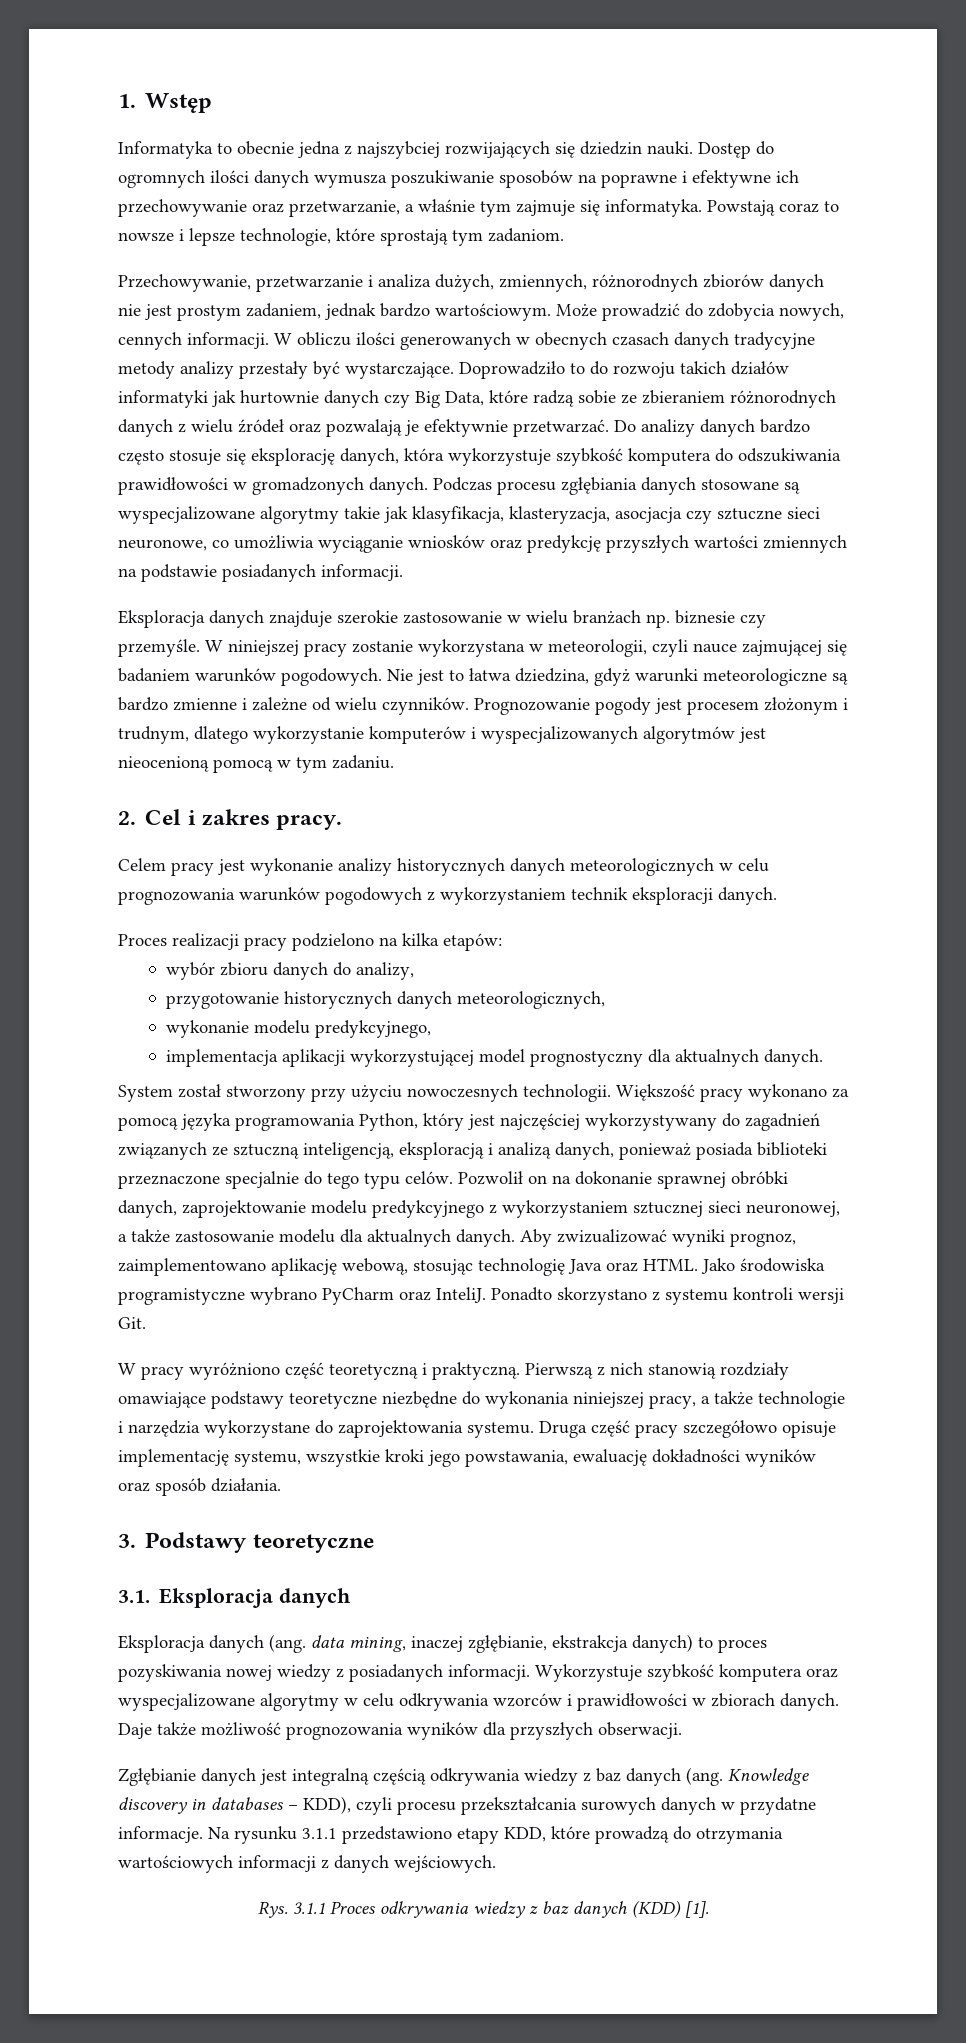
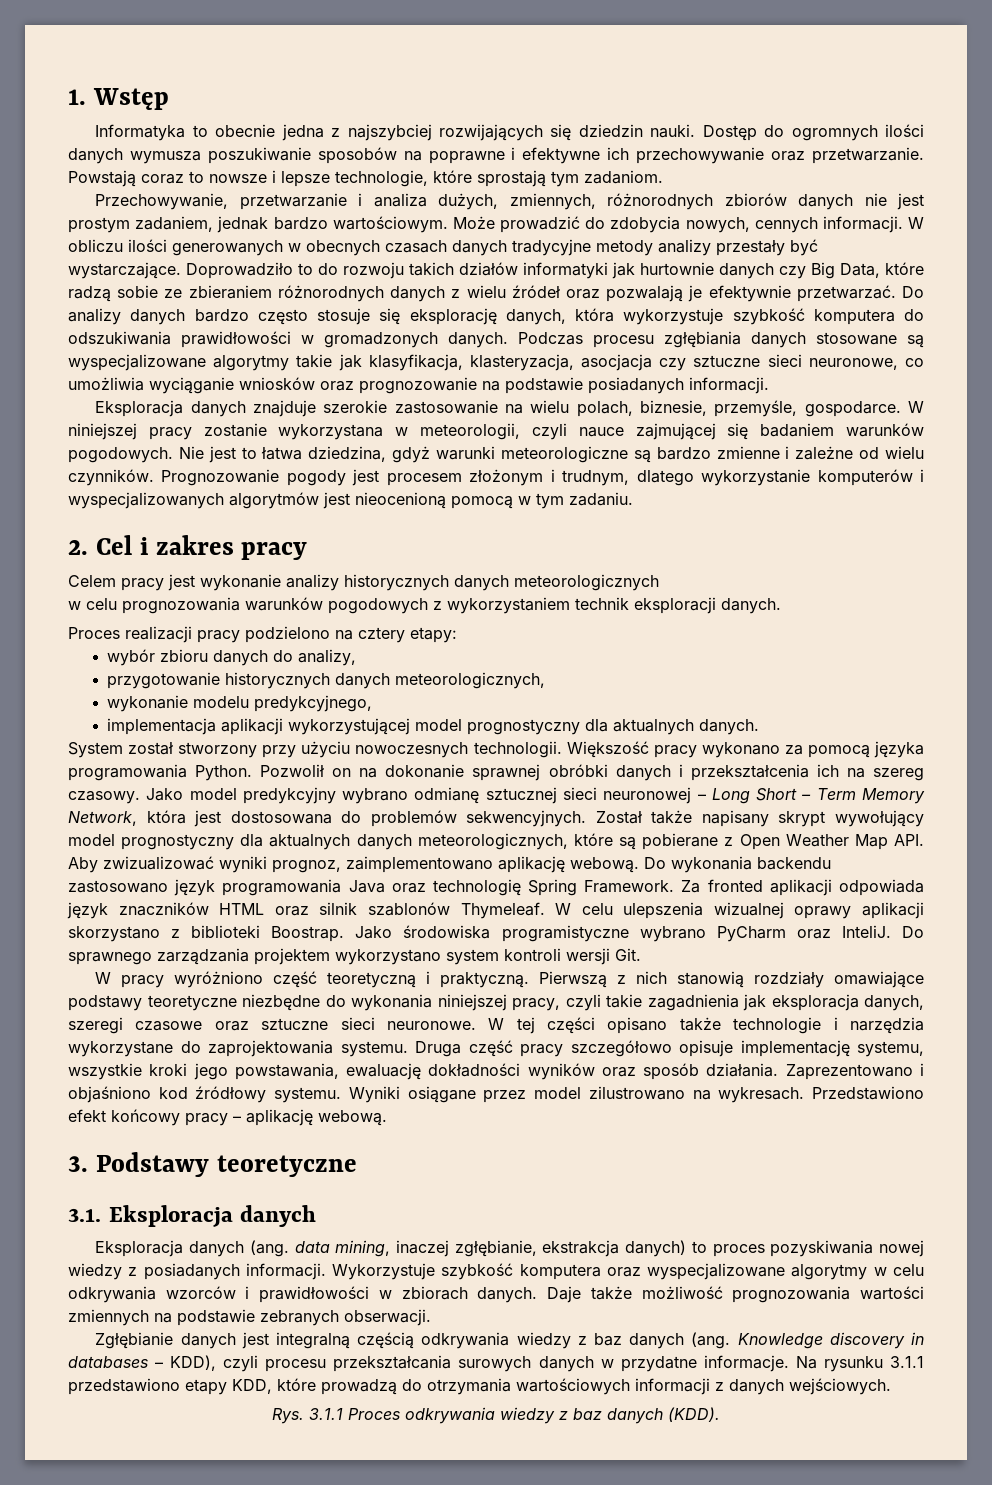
[289,199,702,217] przetwarzanie, a właśnie tym zajmuje się informatyka. -> [812,147,924,164] przetwarzanie.
[527,535,847,553] predykcję przyszłych wartości zmiennych -> [359,377,477,394] prognozowanie
[507,610,766,628] [118,639,200,657] w wielu branżach np. biznesie czy przemyśle. -> [505,400,901,417] na wielu polach, biznesie, przemyśle, gospodarce.
[276,815,343,830] pracy. -> [241,542,308,560] pracy
(714, 867) none -> (659, 582) //
[402,933,502,951] kilka etapów: -> [358,627,457,643] cztery etapy:
[359,1113,820,1131] [118,1142,827,1160] [118,1171,453,1189] Python, który jest najczęściej wykorzystywany do zagadnień związanych ze sztuczną inteligencją, eksploracją i analizą danych, ponieważ posiada biblioteki przeznaczone specjalnie do tego typu celów. -> [195,765,253,781] Python.
[118,1200,840,1218] [118,1229,515,1247] danych, zaprojektowanie modelu predykcyjnego z wykorzystaniem sztucznej sieci neuronowej, a także zastosowanie modelu dla aktualnych danych. -> [615,764,925,781] [68,787,926,804] [68,810,924,827] [68,833,925,850] danych i przekształcenia ich na szereg czasowy. Jako model predykcyjny wybrano odmianę sztucznej sieci neuronowej – Long Short – Term Memory Network, która jest dostosowana do problemów sekwencyjnych. Został także napisany skrypt wywołujący model prognostyczny dla aktualnych danych meteorologicznych, które są pobierane z Open Weather Map API.
[342,1258,698,1276] webową, stosując technologię Java oraz HTML. -> [570,856,831,873] [68,879,924,896] [67,902,925,919] [68,925,345,942] webową. Do wykonania backendu zastosowano język programowania Java oraz technologię Spring Framework. Za fronted aplikacji odpowiada język znaczników HTML oraz silnik szablonów Thymeleaf. W celu ulepszenia wizualnej oprawy aplikacji skorzystano z biblioteki Boostrap.
[491,1287,728,1305] Ponadto skorzystano z systemu -> [902,926,925,938] [68,948,499,965] Do sprawnego zarządzania projektem wykorzystano system
[701,1396,710,1404] a -> [565,994,924,1011] [68,1017,668,1034] czyli takie zagadnienia jak eksploracja danych, szeregi czasowe oraz sztuczne sieci neuronowe. W tej części opisano
(281, 1485) none -> [785,1063,924,1080] [68,1086,925,1103] [68,1109,387,1126] Zaprezentowano i objaśniono kod źródłowy systemu. Wyniki osiągane przez model zilustrowano na wykresach. Przedstawiono efekt końcowy pracy – aplikację webową.
[407,1722,593,1740] wyników dla przyszłych -> [860,1286,925,1300] [68,1309,339,1326] wartości zmiennych na podstawie zebranych
[631,1900,709,1918] (KDD) [1]. -> [668,1407,720,1422] (KDD).

